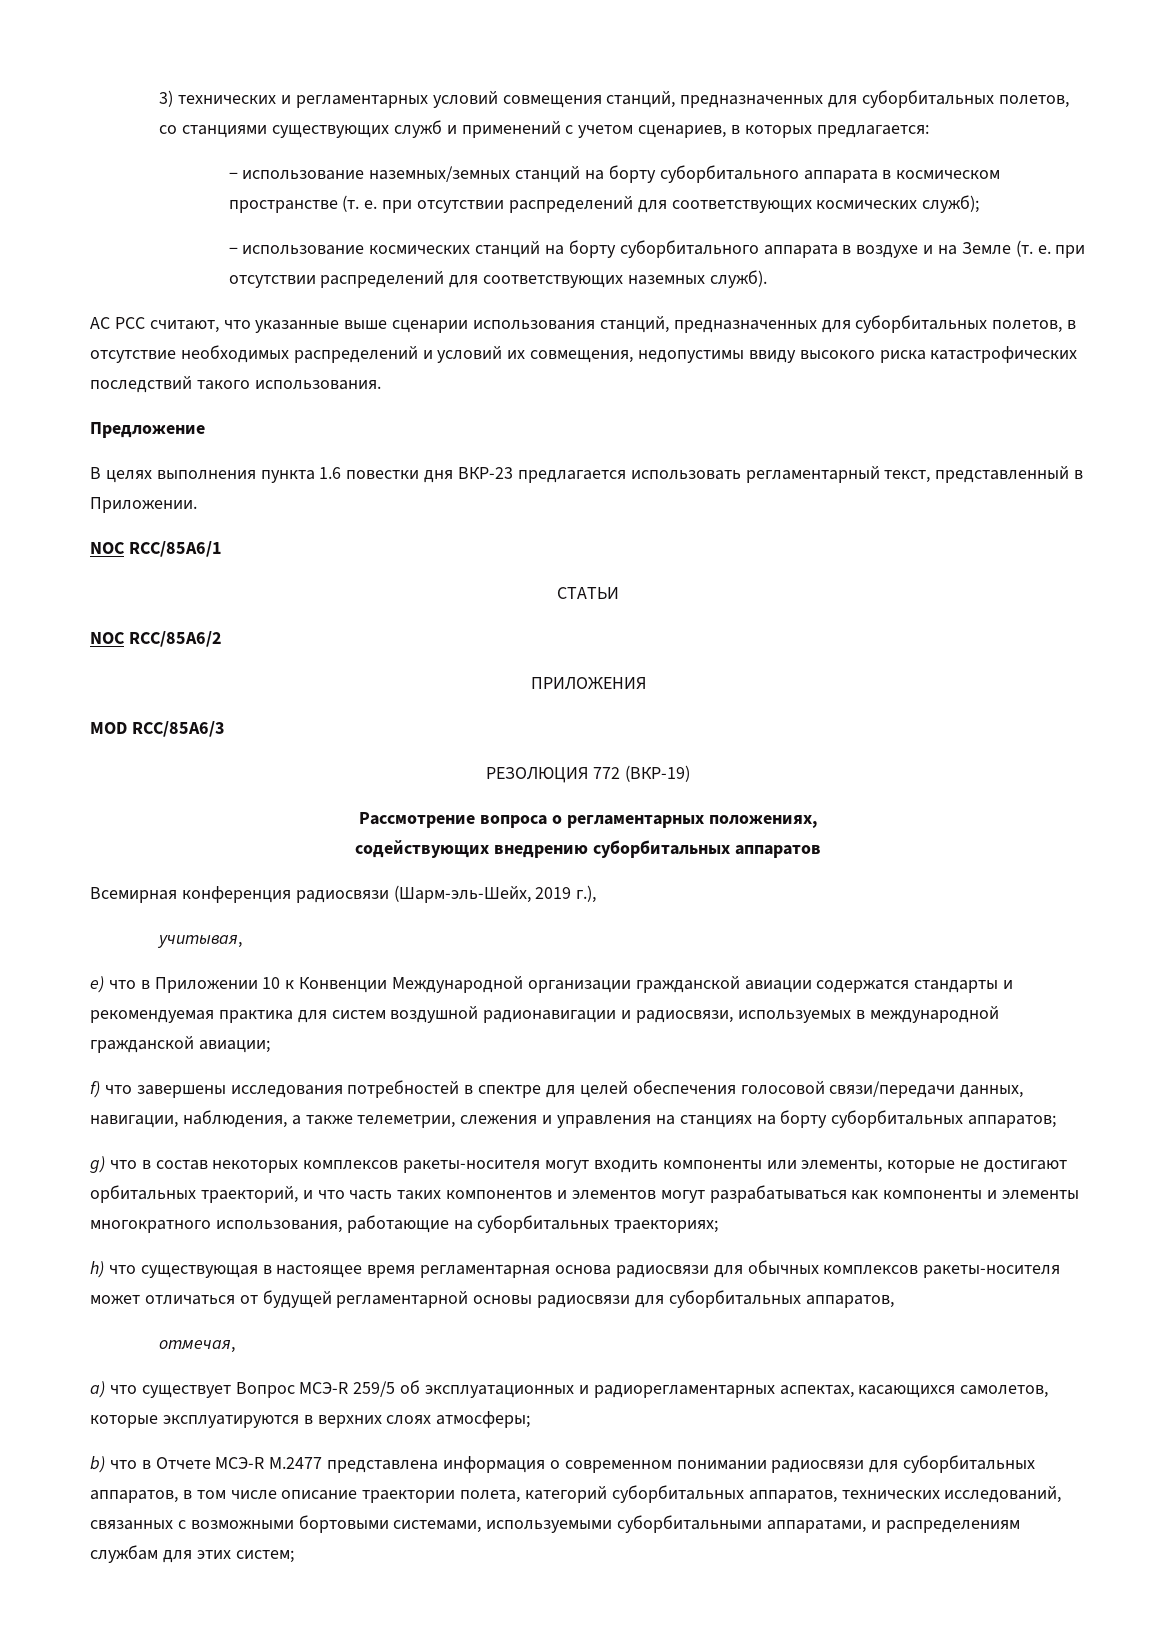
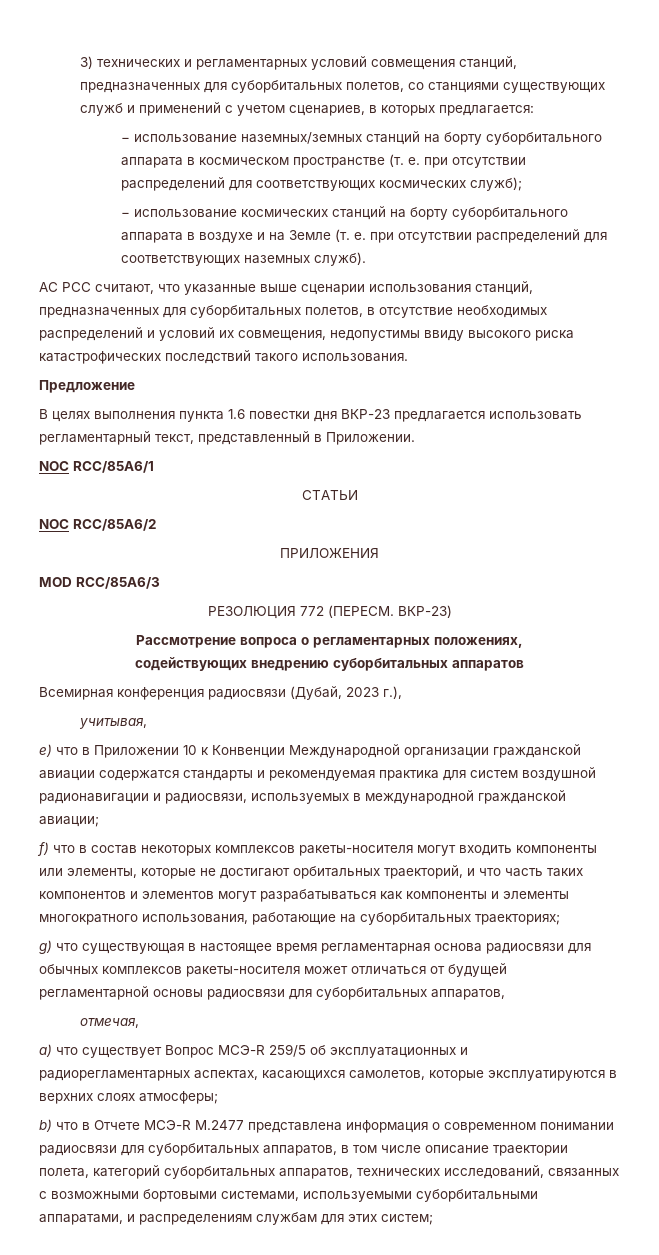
[624,765,690,782] (ВКР-19) -> [327,605,452,618] (ПЕРЕСМ. ВКР-23)
[393,885,572,903] (Шарм-эль-Шейх, 2019 -> [290,686,379,700] (Дубай, 2023
[136,1080,1024,1098] [90,1110,1057,1128] [90,1156,137,1173] завершены исследования потребностей в спектре для целей обеспечения голосовой связи/передачи данных, навигации, наблюдения, а также телеметрии, слежения и управления на станциях на борту суборбитальных аппаратов; // g) что -> (75, 849) none
[90,1261,104,1278] h) -> [39,940,52,954] g)

